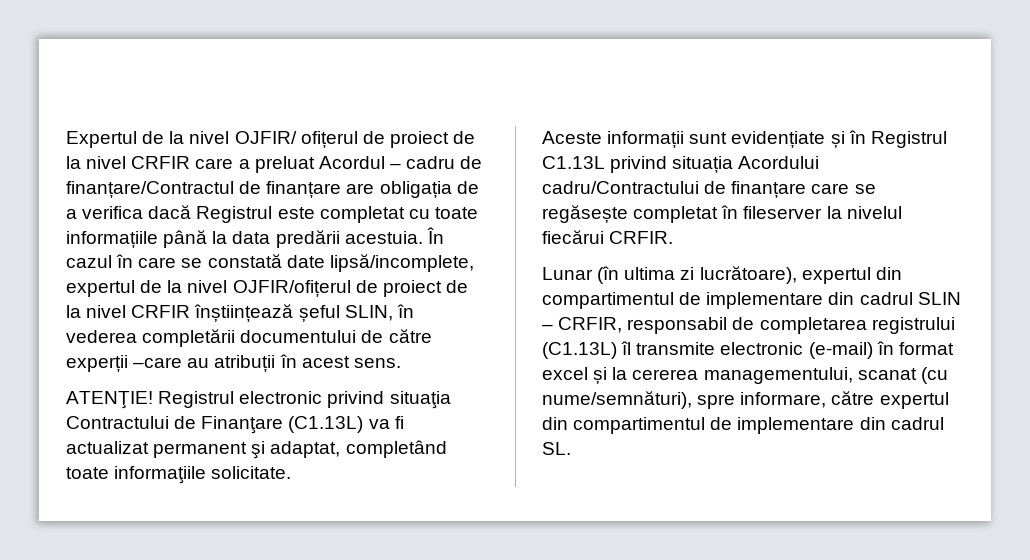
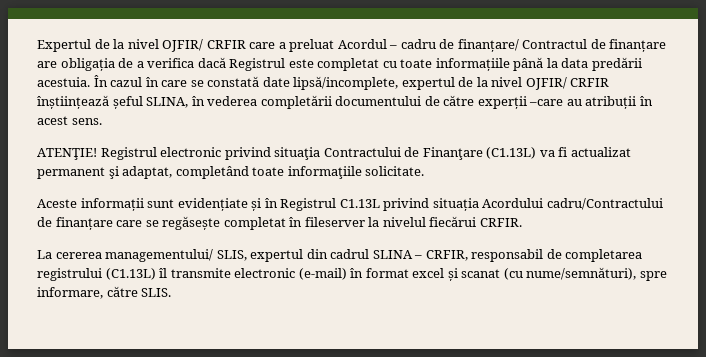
[300,131,476,148] [66,156,127,169] ofițerul de proiect de la nivel -> (204, 45) none
[66,181,234,198] finanțare/Contractul -> [457,39,588,52] finanțare/ Contractul
[232,280,468,297] [66,305,127,318] OJFIR/ofițerul de proiect de la nivel -> [525,77,567,90] OJFIR/
[344,305,393,321] SLIN, -> [146,97,189,108] SLINA,
[542,266,902,284] [542,292,961,309] Lunar (în ultima zi lucrătoare), expertul din compartimentul de implementare din cadrul SLIN -> [37,249,413,262] La cererea managementului/ SLIS, expertul din cadrul SLINA
[612,367,853,384] la cererea managementului, -> (458, 274) none
[879,392,949,409] [542,417,944,434] [542,442,571,455] expertul din compartimentul de implementare din cadrul SL. -> [141,288,172,297] SLIS.

